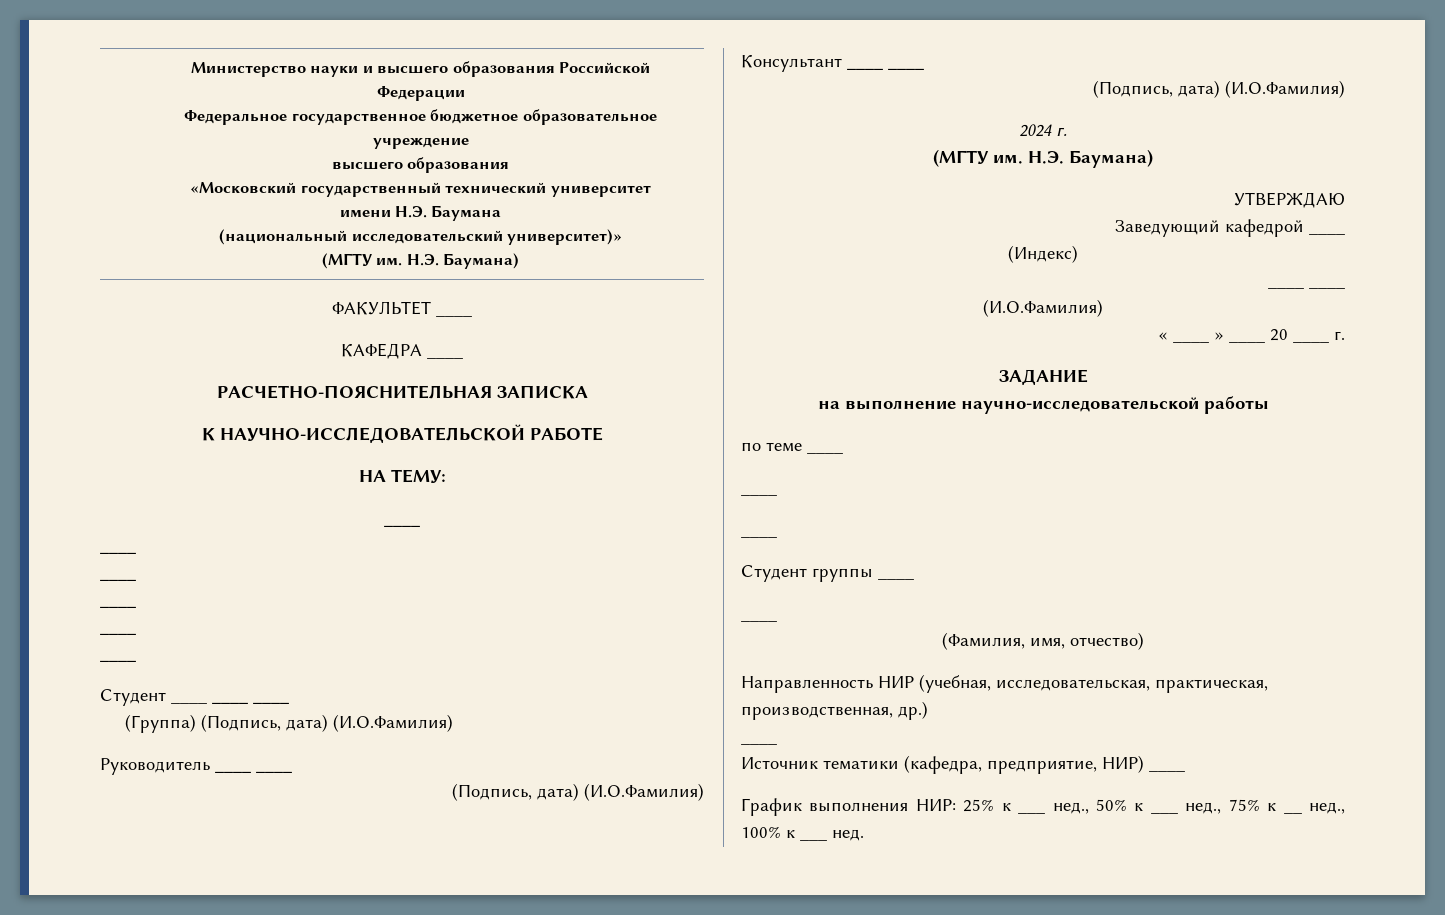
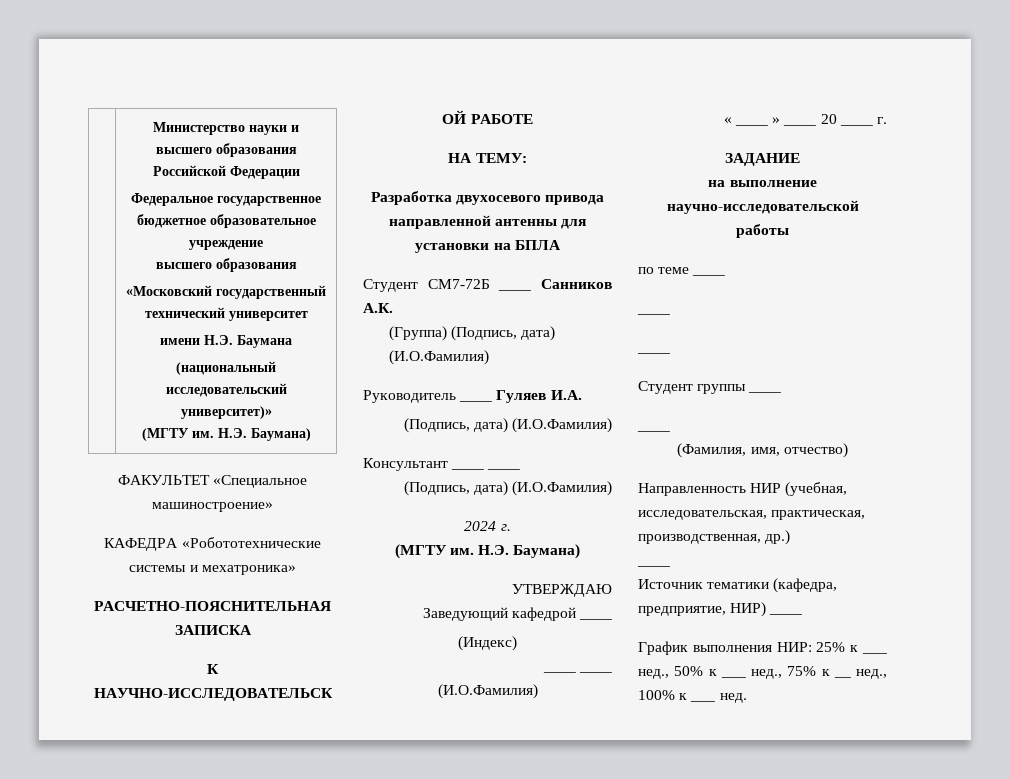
[436,314,472,317] ____ -> [213,475,308,488] [152,502,273,512] «Специальное машиностроение»
[427,356,463,359] ____ -> [181,537,321,548] [129,565,296,575] «Робототехнические системы и мехатроника»
[384,524,420,527] [100,551,136,554] [100,578,136,581] [100,605,136,608] [100,632,136,635] [100,659,136,662] [100,689,289,706] ____ // ____ // ____ // ____ // ____ // ____ // Студент ____ ____ ____ -> [370,191,605,205] [388,215,587,229] [415,240,561,253] [363,279,490,292] [498,289,532,291] [541,279,612,289] [363,303,393,313] Разработка двухосевого привода направленной антенны для установки на БПЛА // Студент СМ7-72Б ____ Санников А.К.
[256,770,292,773] ____ -> [496,390,582,403] Гуляев И.А.

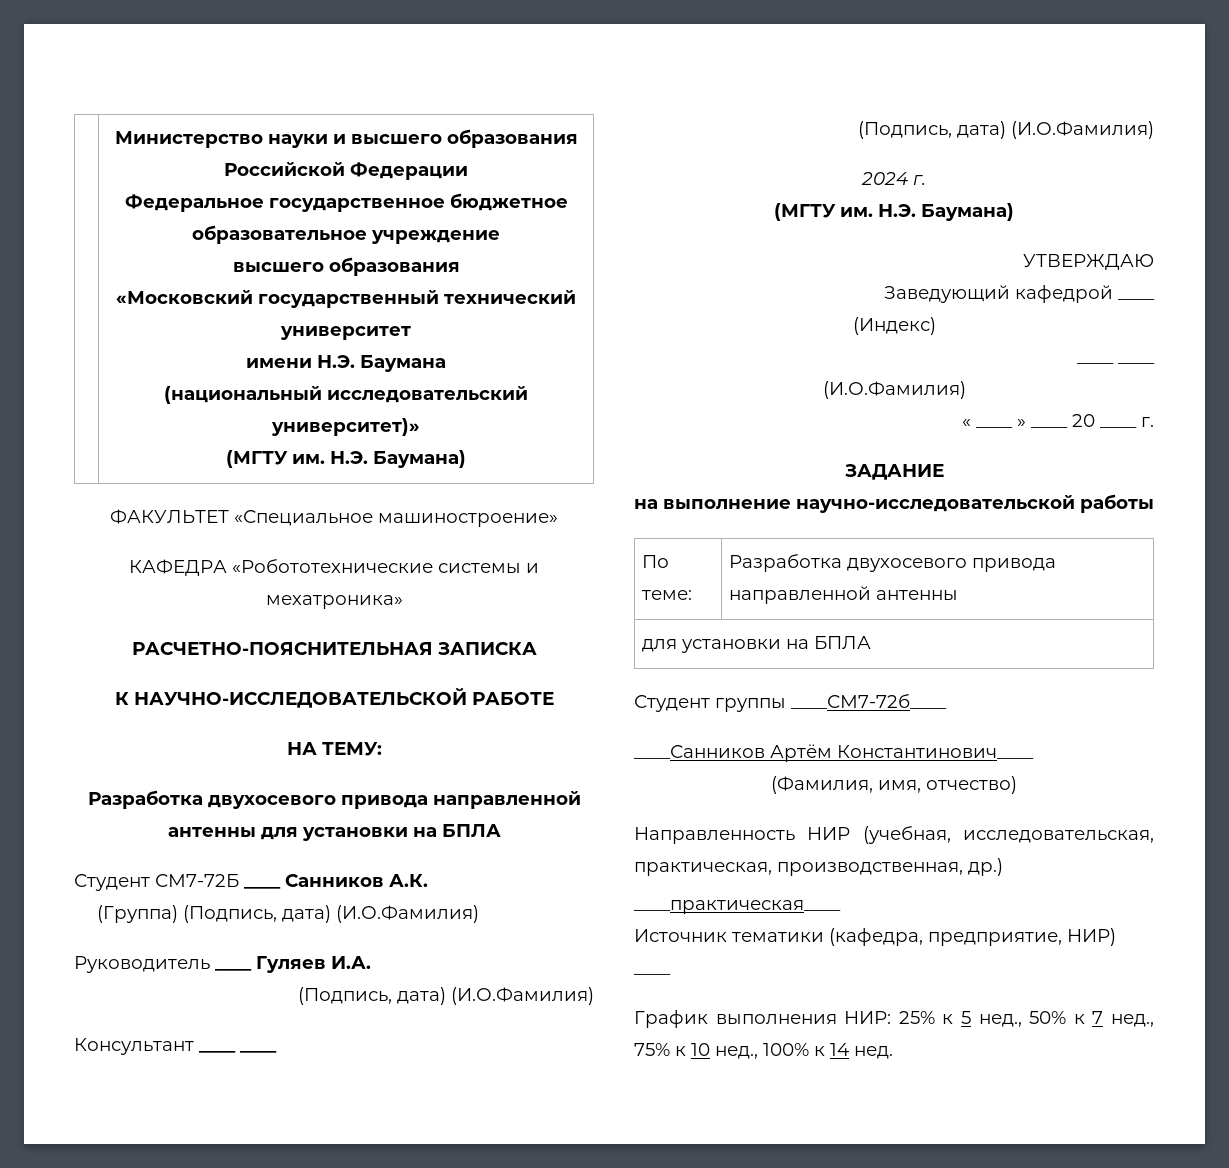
[638,267,690,274] [692,274,726,276] [637,313,670,315] [637,352,670,354] [638,381,782,394] [637,430,670,432] // по теме ____ // ____ // ____ // Студент группы ____ // ____ -> [641,555,669,568] [641,590,692,600] [728,554,1056,572] [728,586,958,604] [641,636,871,653] [634,694,947,712] [634,744,1034,762] // По теме: | Разработка двухосевого привода направленной антенны // для установки на БПЛА // Студент группы ____СМ7-72б____ // ____Санников Артём Константинович____
[637,565,670,567] ____ -> [634,900,841,914] ____практическая____
[862,652,887,654] ___ -> [961,1011,971,1024] 5
[720,676,746,678] ___ -> [1092,1011,1104,1024] 7
[833,676,851,678] __ -> [691,1043,710,1056] 10
[690,700,716,702] ___ -> [830,1043,849,1056] 14

